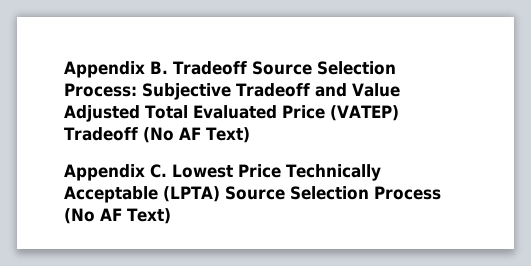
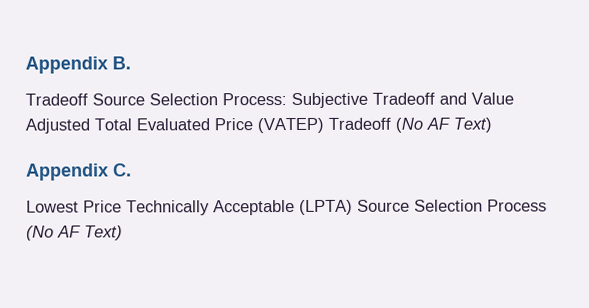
(168, 67) none -> (131, 63) //
(167, 171) none -> (132, 170) //

